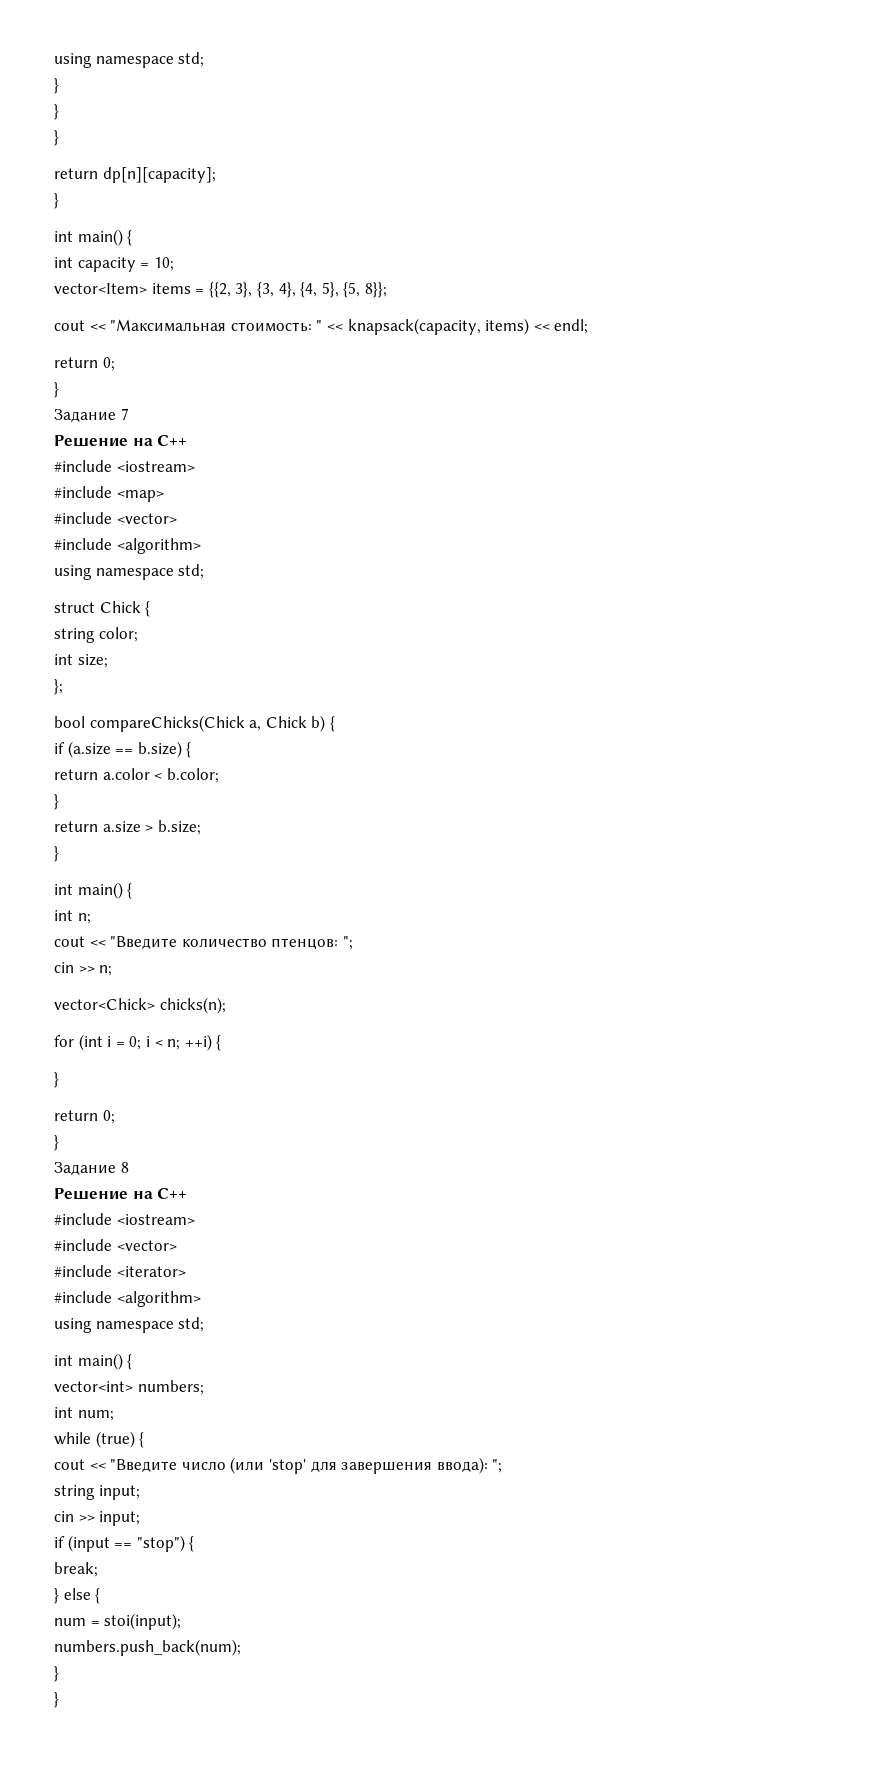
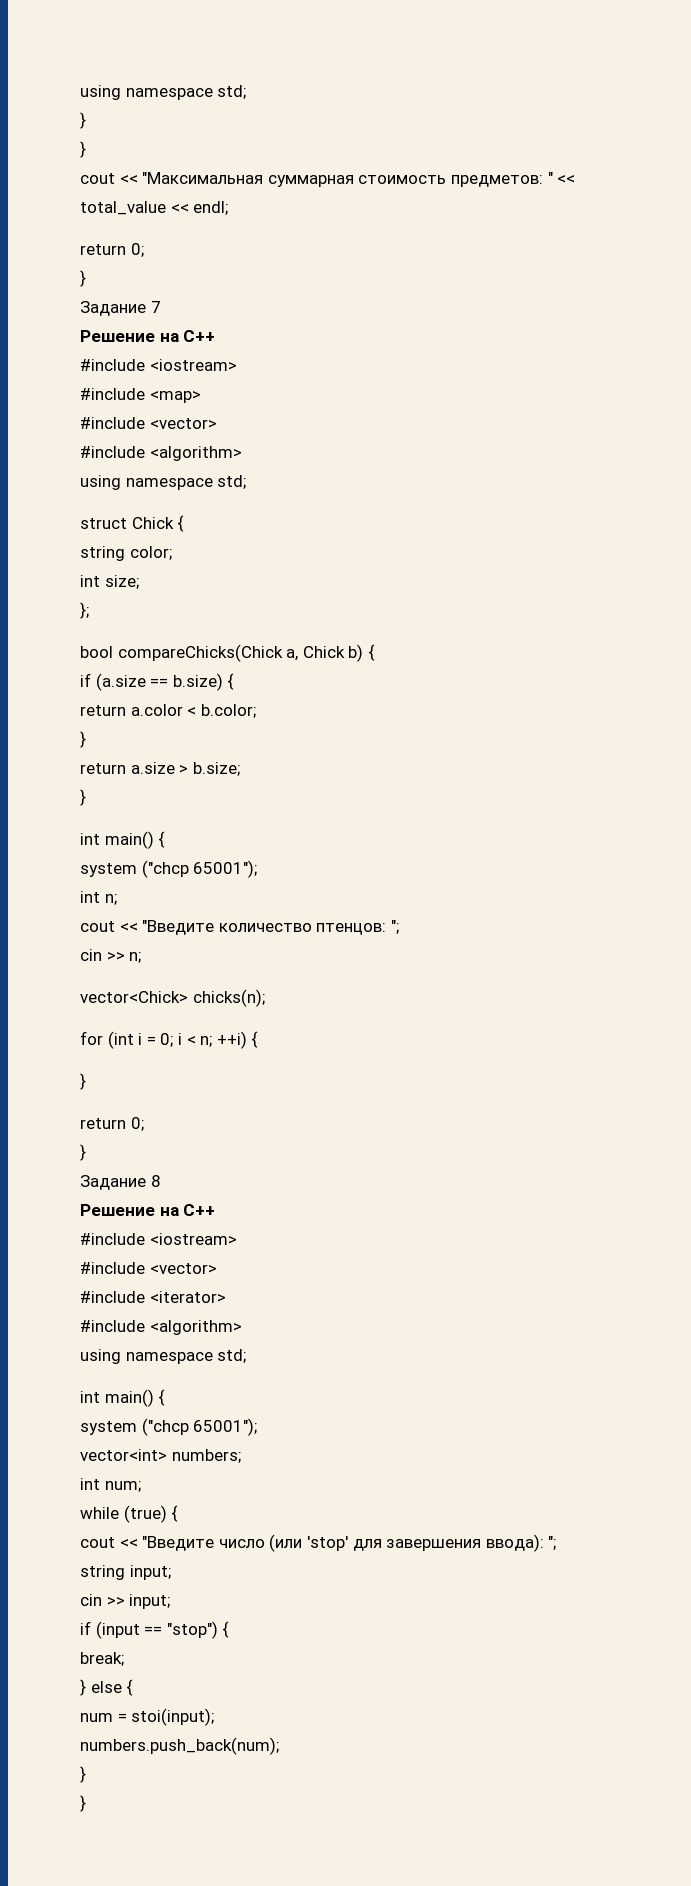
[54,130,59,146] [54,167,216,183] [54,193,59,209] [54,229,133,246] [54,257,174,272] [54,282,387,298] [54,318,530,335] } // return dp[n][capacity]; // } // int main() { // int capacity = 10; // vector<Item> items = {{2, 3}, {3, 4}, {4, 5}, {5, 8}}; // cout << "Максимальная стоимость: " << knapsack(capacity, items) -> [80,172,576,187] [80,201,166,215] cout << "Максимальная суммарная стоимость предметов: " << total_value
(133, 891) none -> [80,860,258,878] // system ("chcp 65001");
(133, 1362) none -> [80,1418,258,1436] // system ("chcp 65001");

